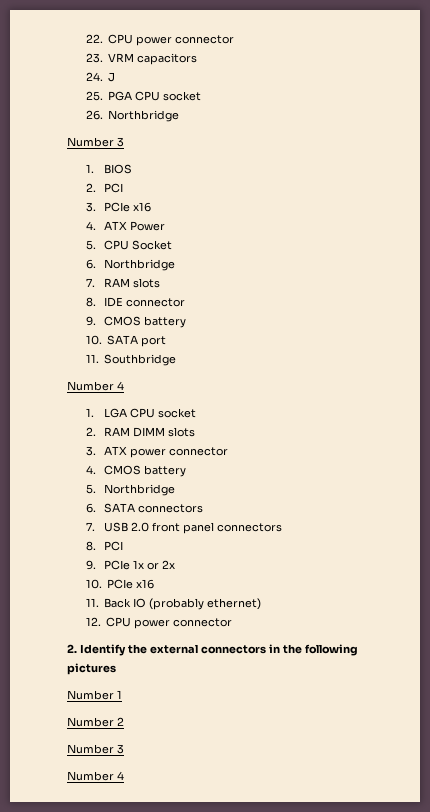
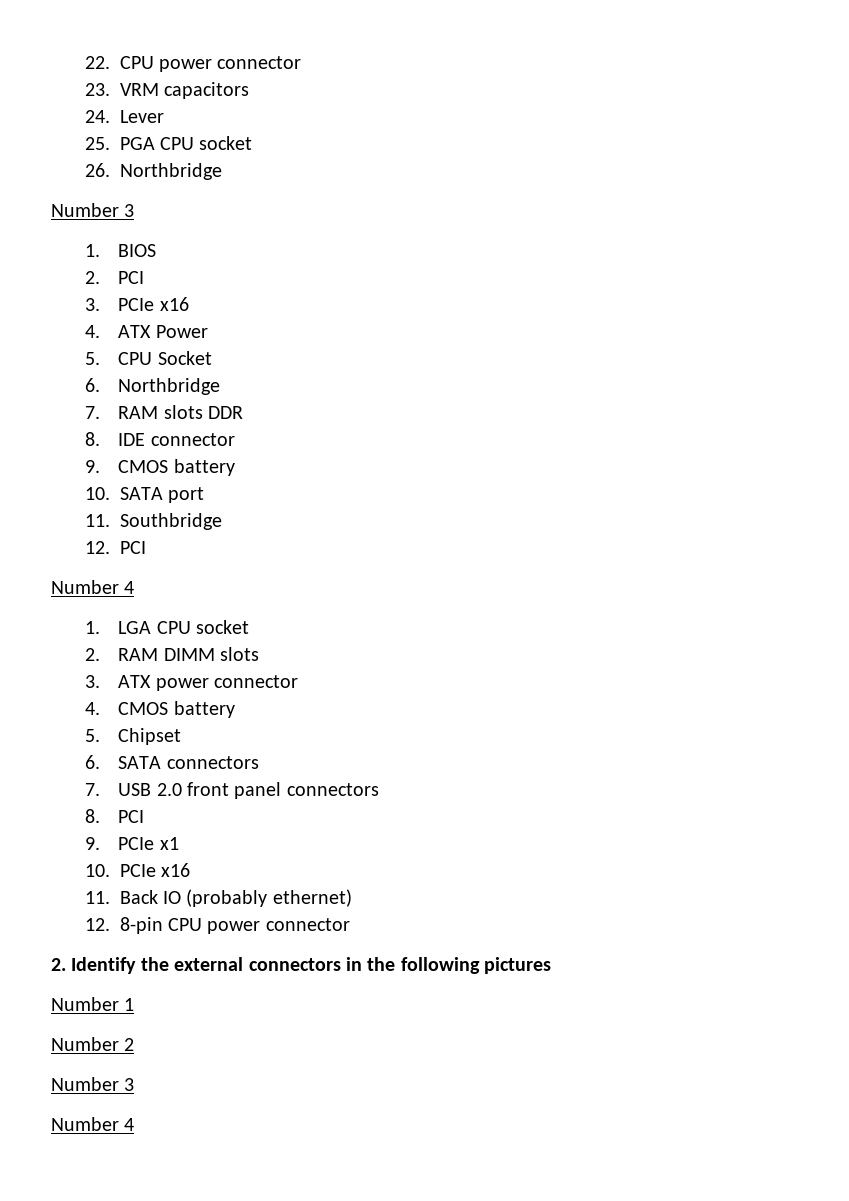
[108,72,116,82] J -> [119,110,164,123] Lever
(161, 283) none -> [207,406,243,419] DDR
(177, 360) none -> [84,541,146,554] // 12. PCI
[104,484,176,496] Northbridge -> [118,728,182,745] Chipset
[133,560,176,570] 1x or 2x -> [159,837,179,850] x1
(101, 621) none -> [119,917,163,934] 8-pin

